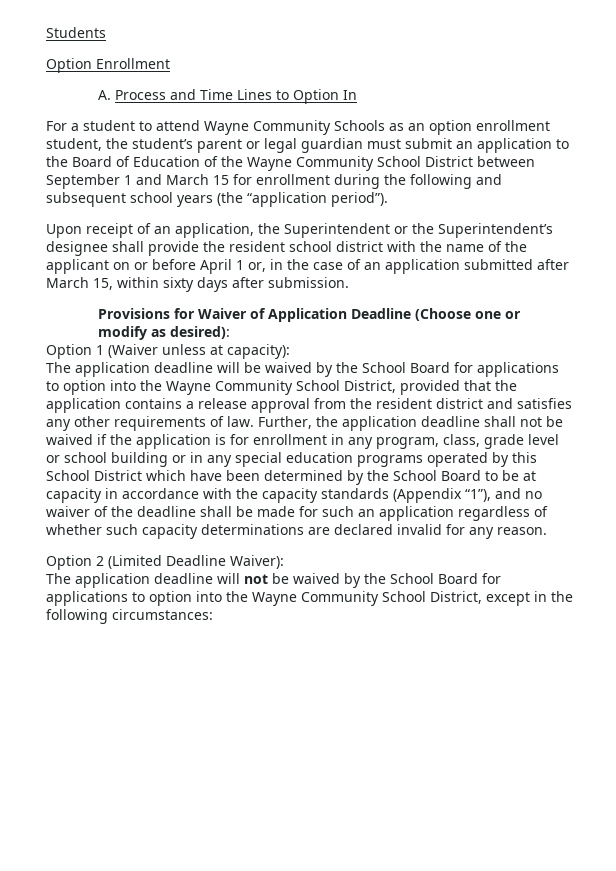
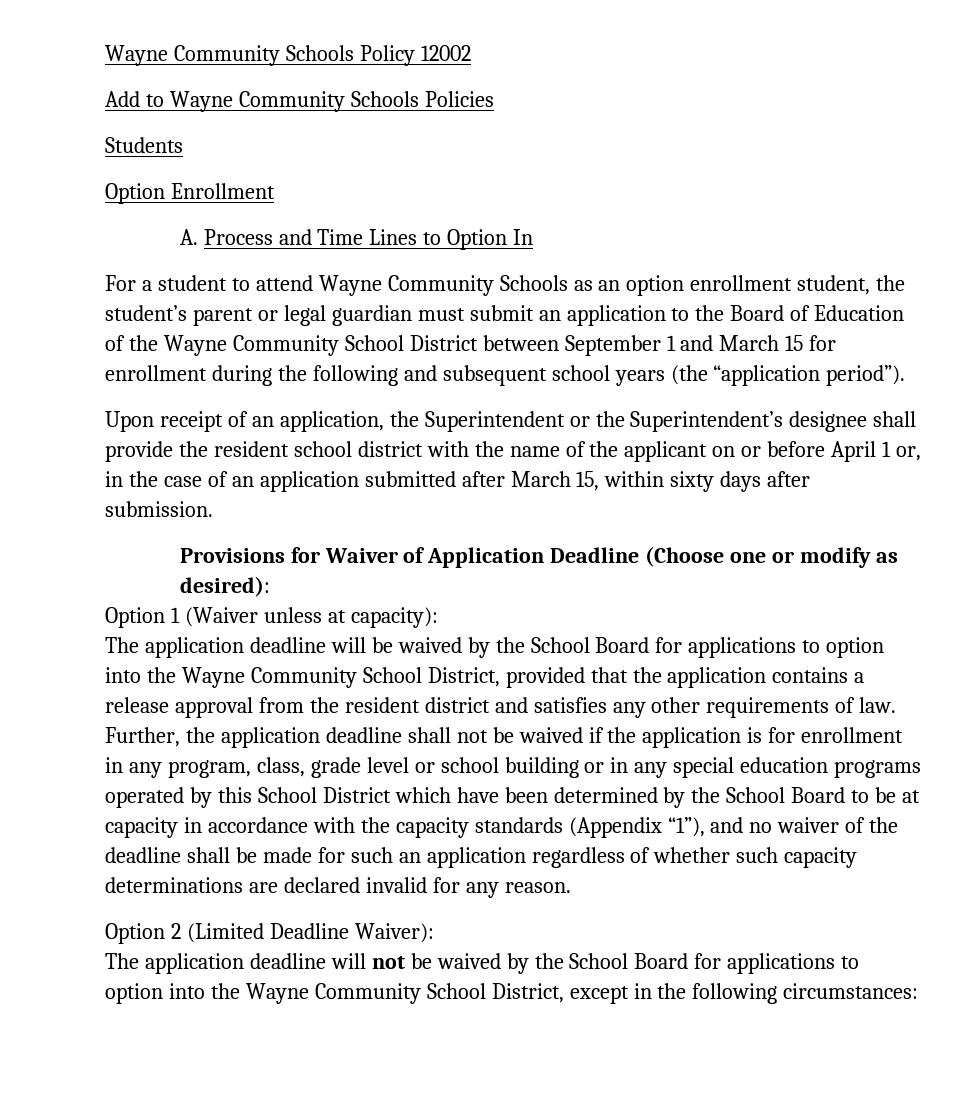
(46, 32) none -> [105,45,471,66] [105,91,494,112] Wayne Community Schools Policy 12002 // Add to Wayne Community Schools Policies //

